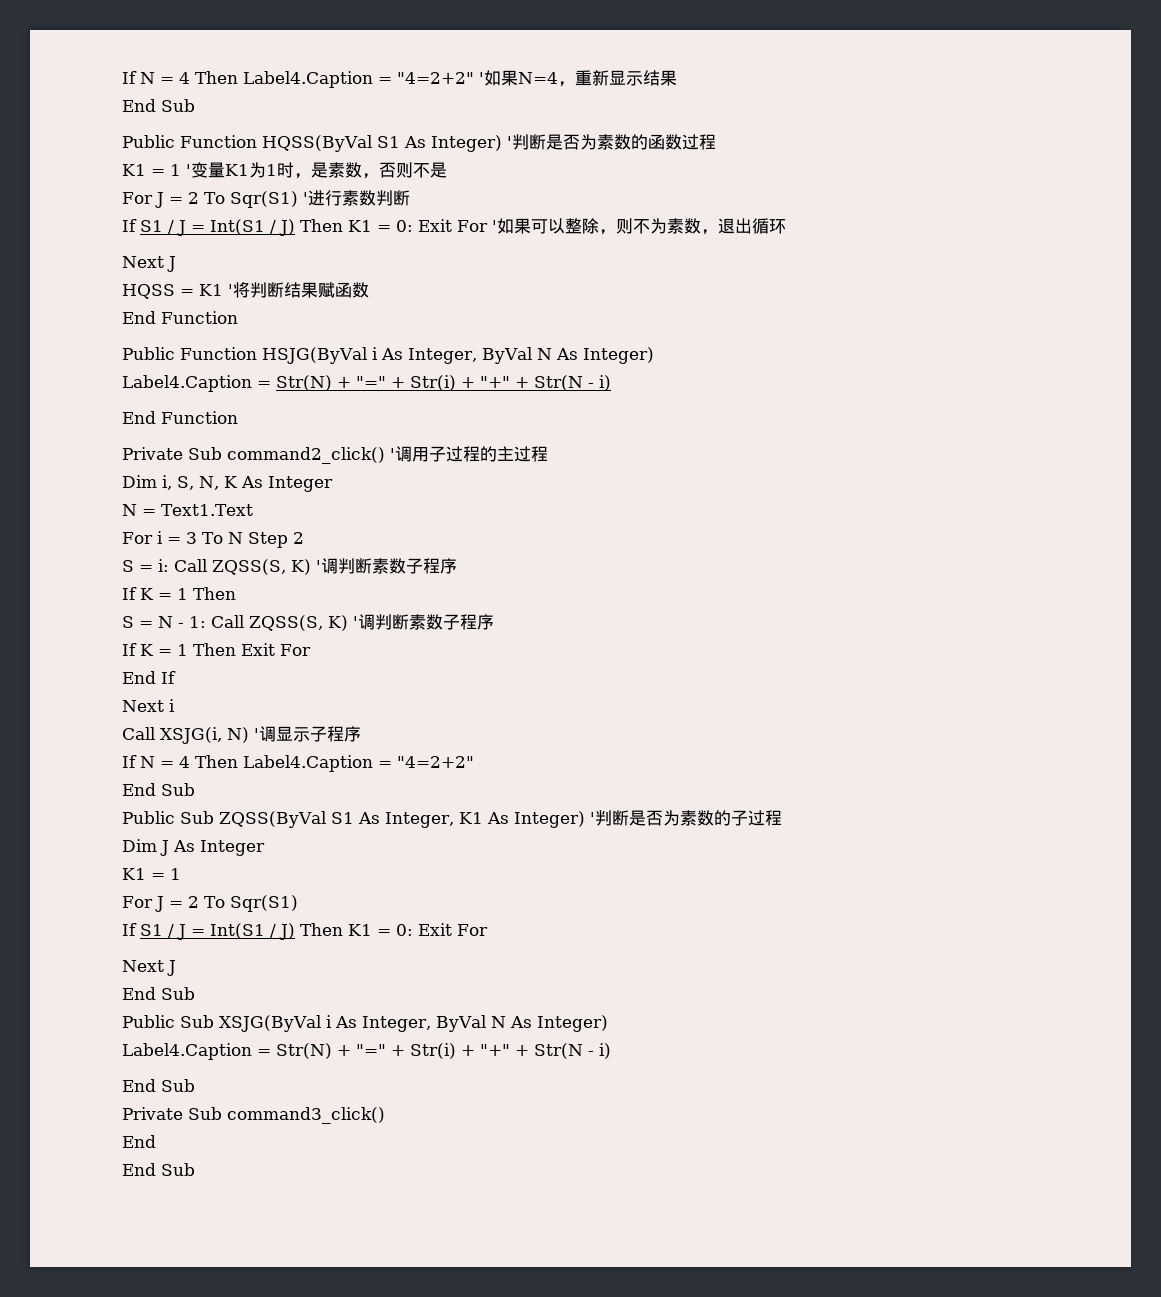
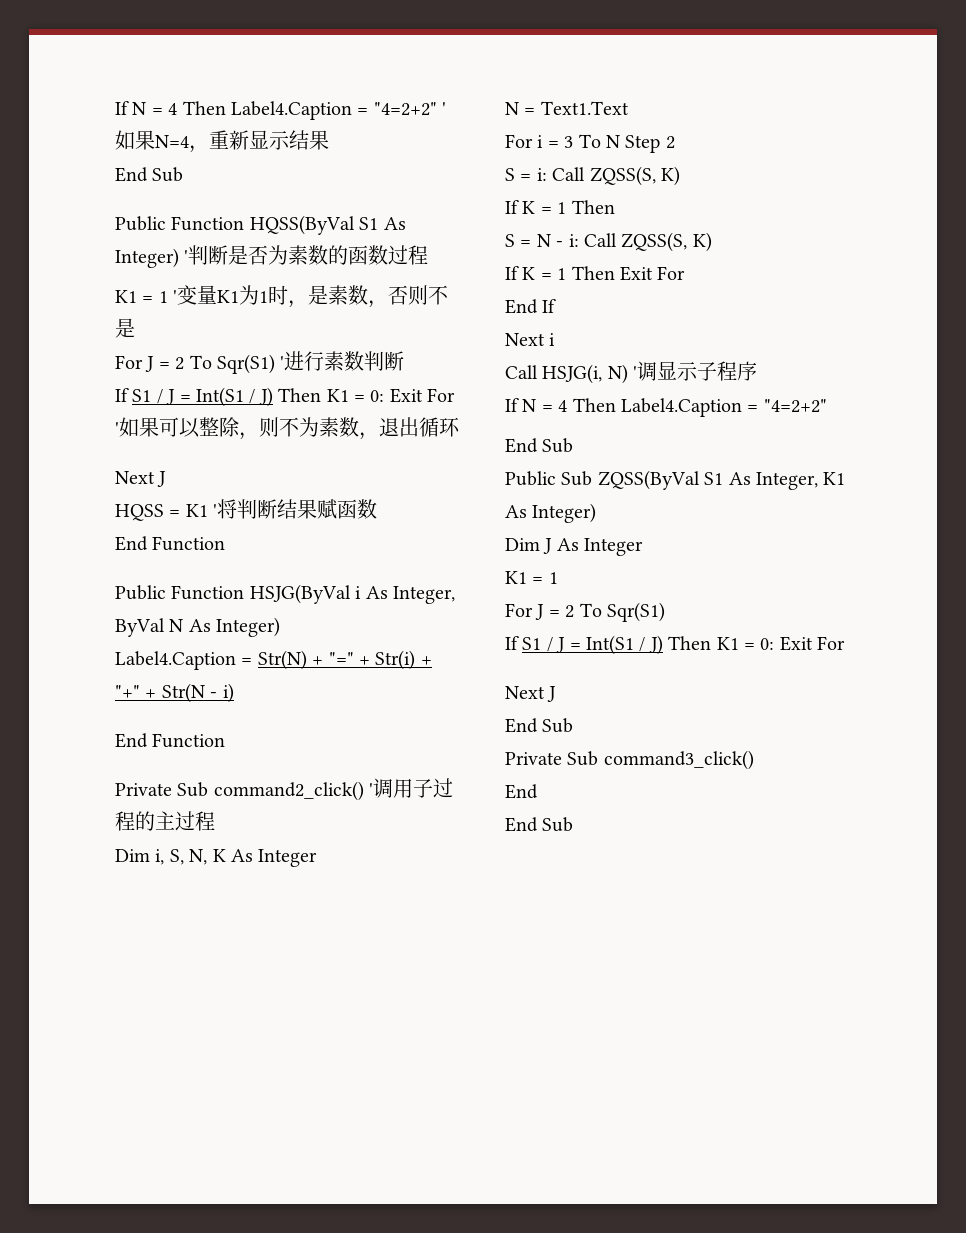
[316,558,457,574] '调判断素数子程序 -> (680, 176) none
[189,614,494,631] 1: Call ZQSS(S, K) '调判断素数子程序 -> [568,232,712,252] i: Call ZQSS(S, K)
[160,727,222,744] XSJG(i, -> [542,364,603,384] HSJG(i,
[589,810,782,826] '判断是否为素数的子过程 -> (597, 513) none
[122,1015,608,1032] [122,1043,611,1060] [122,1079,195,1092] // Public Sub XSJG(ByVal i As Integer, ByVal N As Integer) // Label4.Caption = Str(N) + "=" + Str(i) + "+" + Str(N - i) // End Sub -> (574, 725) none

